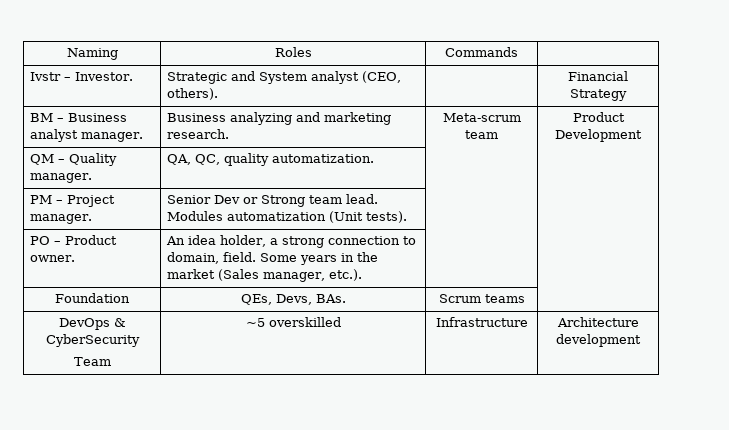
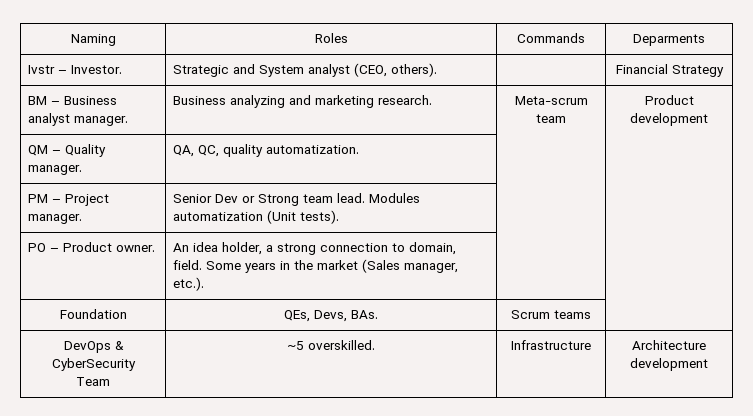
(518, 52) none -> [633,34,705,46] Deparments
[555,129,642,142] Development -> [630,113,708,126] development
[268,317,341,327] overskilled -> [308,340,375,350] overskilled.

